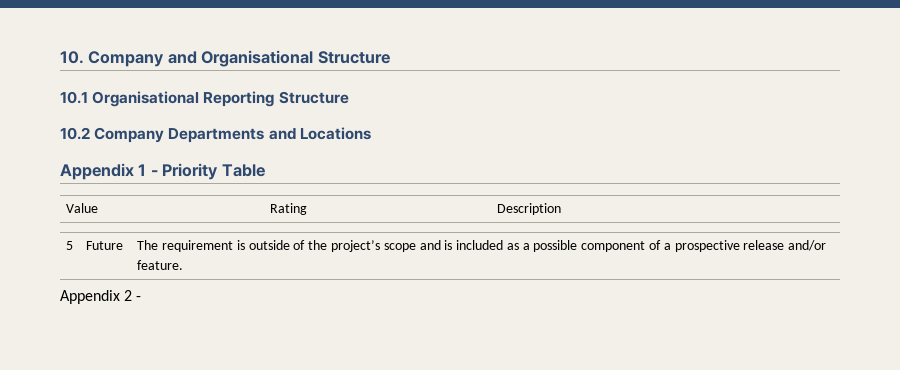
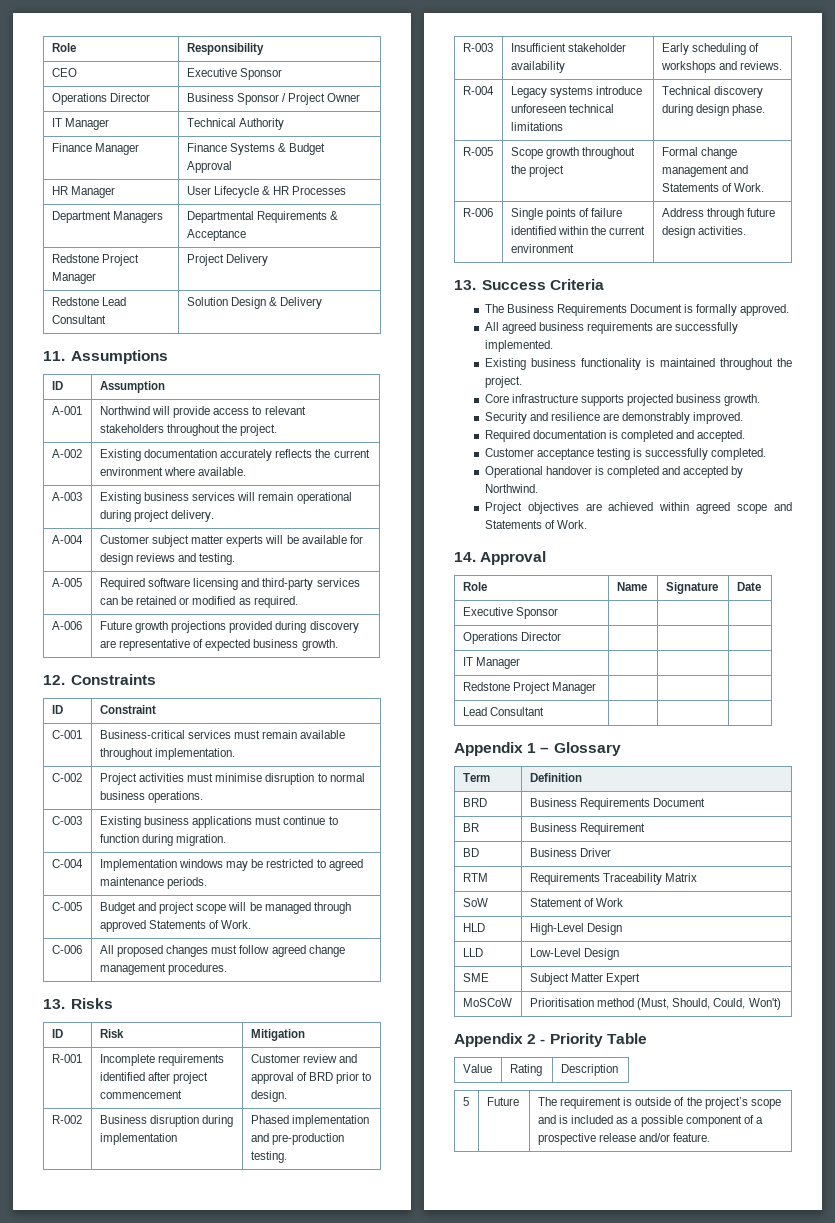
[60,50,390,67] [60,91,349,107] [60,127,371,143] [60,163,147,180] 10. Company and Organisational Structure // 10.1 Organisational Reporting Structure // 10.2 Company Departments and Locations // Appendix 1 -> [51,43,76,52] [186,43,264,55] [51,68,77,77] [186,68,283,80] [51,93,151,105] [186,93,361,105] [51,118,110,130] [186,118,285,130] [51,143,140,155] [186,143,326,155] [186,161,232,173] [51,186,116,198] [186,186,347,198] [51,211,164,223] [186,211,339,223] [186,229,246,241] [51,254,140,266] [51,272,96,284] [186,254,269,266] [51,297,127,306] [51,315,106,324] [186,297,323,309] [43,350,168,364] [51,381,63,390] [99,381,165,393] [51,406,82,415] [99,406,306,418] [99,424,278,436] [51,449,82,458] [99,449,370,461] [99,467,247,476] [51,492,82,501] [99,492,352,504] [99,510,215,522] [51,535,83,544] [99,535,363,547] [99,553,236,565] [51,578,82,587] [99,578,360,590] [99,596,298,608] [51,621,82,630] [99,621,359,633] [99,639,338,651] [43,674,156,685] [51,705,63,714] [99,705,156,714] [51,730,82,739] [99,730,346,739] [99,748,236,760] [51,773,82,782] [99,773,365,785] [99,791,204,803] [51,816,82,825] [99,816,338,828] [99,834,227,846] [51,859,83,868] [99,859,363,871] [99,877,208,889] [51,902,82,911] [99,902,351,914] [99,920,252,932] [51,945,82,954] [99,945,345,957] [99,963,228,975] [43,998,113,1009] [51,1029,63,1038] [99,1029,124,1038] [250,1029,305,1041] [51,1054,82,1063] [99,1054,225,1066] [99,1072,209,1084] [99,1090,182,1099] [250,1054,358,1063] [250,1072,372,1084] [250,1090,287,1102] [51,1115,82,1124] [99,1115,234,1127] [99,1133,177,1145] [250,1115,370,1127] [250,1133,345,1145] [250,1151,287,1163] [462,43,493,52] [510,43,627,52] [510,61,565,73] [661,43,760,55] [660,61,783,73] [462,86,494,95] [510,86,643,98] [510,104,615,113] [510,122,563,131] [661,86,764,98] [661,104,766,116] [462,147,493,156] [510,147,636,159] [510,165,565,177] [661,147,738,159] [661,165,749,177] [661,183,765,192] [462,208,493,217] [510,208,623,220] [510,226,646,235] [510,244,574,253] [661,208,776,220] [661,226,747,238] [454,279,604,290] [484,304,790,316] [484,322,739,334] [484,340,553,352] [484,358,792,370] [484,376,522,388] [484,394,761,406] [484,412,744,424] [484,430,746,442] [484,448,767,460] [484,466,744,478] [484,484,538,493] [484,502,792,514] [484,520,587,529] [454,551,547,565] [462,582,487,591] [616,582,647,591] [665,582,718,594] [736,582,761,591] [462,607,559,619] [462,632,562,644] [462,657,521,669] [462,682,597,694] [462,707,545,716] [454,742,621,756] [462,773,490,782] [529,773,582,782] [462,798,487,807] [529,798,706,810] [462,823,479,832] [529,823,646,835] [462,848,479,857] [529,848,612,857] [462,873,488,882] [529,873,698,885] [462,898,488,907] [529,898,624,907] [462,923,485,932] [529,923,623,935] [462,948,483,957] [529,948,620,960] [462,973,489,982] [529,973,641,985] [462,998,512,1007] [529,998,781,1010] [454,1033,537,1047] Role | Responsibility // CEO | Executive Sponsor // Operations Director | Business Sponsor / Project Owner // IT Manager | Technical Authority // Finance Manager | Finance Systems & Budget Approval // HR Manager | User Lifecycle & HR Processes // Department Managers | Departmental Requirements & Acceptance // Redstone Project Manager | Project Delivery // Redstone Lead Consultant | Solution Design & Delivery // 11. Assumptions // ID | Assumption // A-001 | Northwind will provide access to relevant stakeholders throughout the project. // A-002 | Existing documentation accurately reflects the current environment where available. // A-003 | Existing business services will remain operational during project delivery. // A-004 | Customer subject matter experts will be available for design reviews and testing. // A-005 | Required software licensing and third-party services can be retained or modified as required. // A-006 | Future growth projections provided during discovery are representative of expected business growth. // 12. Constraints // ID | Constraint // C-001 | Business-critical services must remain available throughout implementation. // C-002 | Project activities must minimise disruption to normal business operations. // C-003 | Existing business applications must continue to function during migration. // C-004 | Implementation windows may be restricted to agreed maintenance periods. // C-005 | Budget and project scope will be managed through approved Statements of Work. // C-006 | All proposed changes must follow agreed change management procedures. // 13. Risks // ID | Risk | Mitigation // R-001 | Incomplete requirements identified after project commencement | Customer review and approval of BRD prior to design. // R-002 | Business disruption during implementation | Phased implementation and pre-production testing. // R-003 | Insufficient stakeholder availability | Early scheduling of workshops and reviews. // R-004 | Legacy systems introduce unforeseen technical limitations | Technical discovery during design phase. // R-005 | Scope growth throughout the project | Formal change management and Statements of Work. // R-006 | Single points of failure identified within the current environment | Address through future design activities. // 13. Success Criteria // The Business Requirements Document is formally approved. // All agreed business requirements are successfully implemented. // Existing business functionality is maintained throughout the project. // Core infrastructure supports projected business growth. // Security and resilience are demonstrably improved. // Required documentation is completed and accepted. // Customer acceptance testing is successfully completed. // Operational handover is completed and accepted by Northwind. // Project objectives are achieved within agreed scope and Statements of Work. // 14. Approval // Role | Name | Signature | Date // Executive Sponsor | | | // Operations Director | | | // IT Manager | | | // Redstone Project Manager | | | // Lead Consultant | | | // Appendix 1 – Glossary // Term | Definition // BRD | Business Requirements Document // BR | Business Requirement // BD | Business Driver // RTM | Requirements Traceability Matrix // SoW | Statement of Work // HLD | High-Level Design // LLD | Low-Level Design // SME | Subject Matter Expert // MoSCoW | Prioritisation method (Must, Should, Could, Won't) // Appendix 2
[60,290,142,304] // Appendix 2 - -> (711, 1137) none

